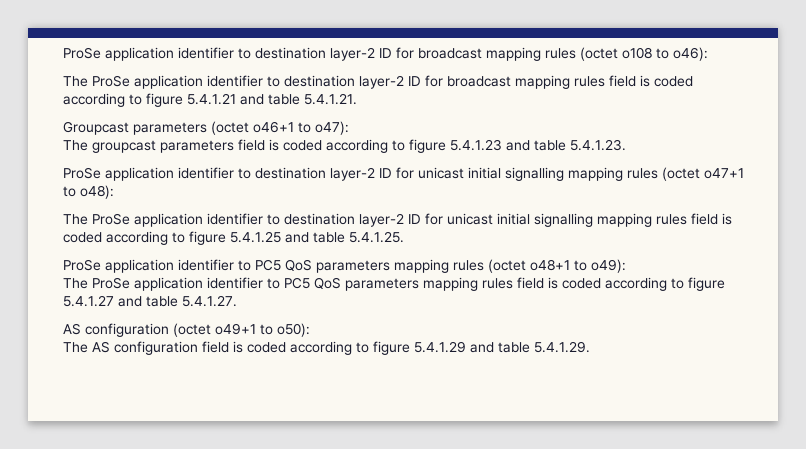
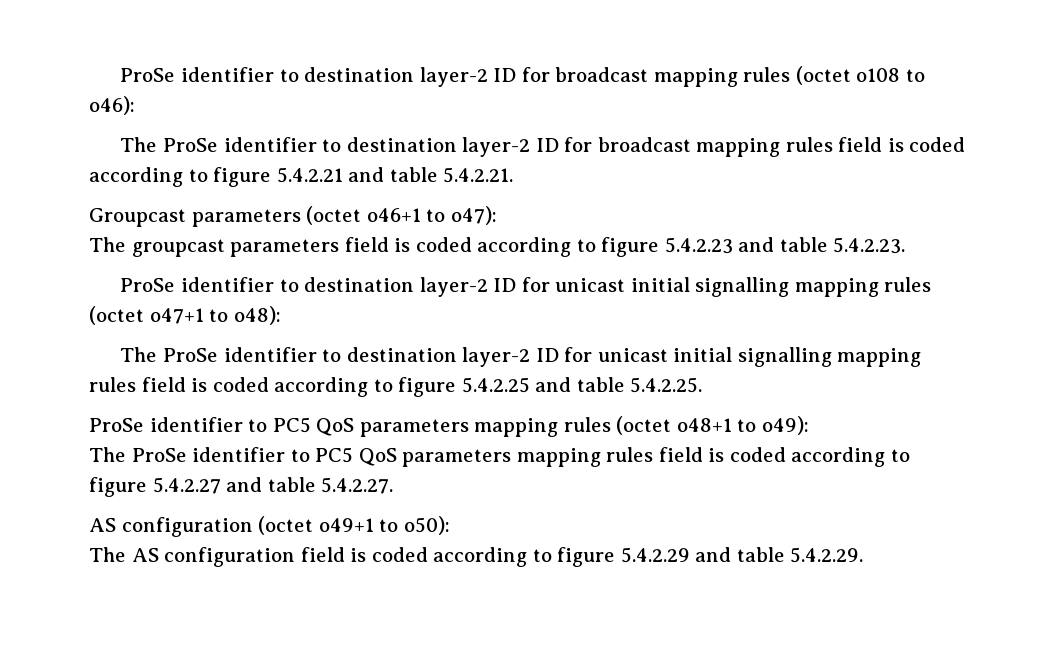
[63,47,174,61] ProSe application -> [120,68,176,82] ProSe
[134,75,203,89] application -> (219, 145) none
[187,93,357,105] 5.4.1.21 and table 5.4.1.21. -> [276,167,514,183] 5.4.2.21 and table 5.4.2.21.
[450,139,626,151] [63,167,174,181] 5.4.1.23 and table 5.4.1.23. // ProSe application -> [664,237,906,254] [120,278,176,292] 5.4.2.23 and table 5.4.2.23. // ProSe
[134,213,203,227] application -> (219, 355) none
[230,231,404,243] [63,259,174,273] 5.4.1.25 and table 5.4.1.25. // ProSe application -> [461,377,703,393] [89,418,144,432] 5.4.2.25 and table 5.4.2.25. // ProSe
[134,277,203,291] application -> (187, 455) none
[63,295,237,307] 5.4.1.27 and table 5.4.1.27. -> [152,477,394,494] 5.4.2.27 and table 5.4.2.27.
[414,341,590,353] 5.4.1.29 and table 5.4.1.29. -> [620,547,864,563] 5.4.2.29 and table 5.4.2.29.

